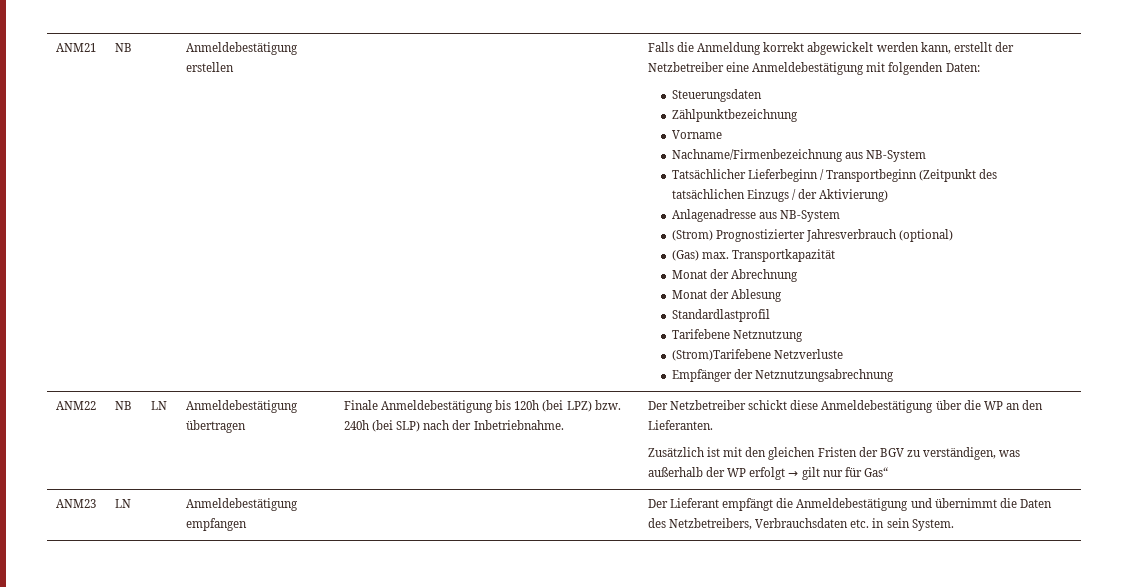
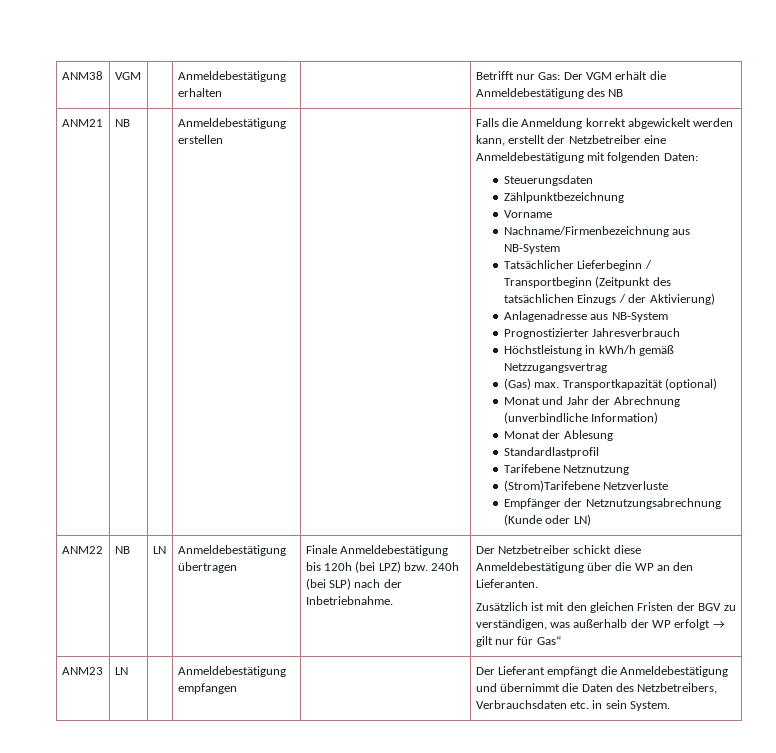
(56, 47) none -> [61,71,103,80] [114,72,141,80] [177,71,286,82] [177,88,222,97] [475,71,666,80] [475,88,624,99] ANM38 | VGM | | Anmeldebestätigung erhalten | | Betrifft nur Gas: Der VGM erhält die Anmeldebestätigung des NB //
[671,230,713,241] (Strom) -> (668, 317) none
[898,229,953,242] (optional) -> [504,345,675,356] [504,363,608,373] // Höchstleistung in kWh/h gemäß Netzzugangsvertrag
[671,270,707,279] // Monat -> [665,378,718,390] [504,396,589,405] (optional) // Monat und Jahr
(798, 275) none -> [504,412,659,424] (unverbindliche Information)
(894, 375) none -> [504,514,591,526] (Kunde oder LN)

